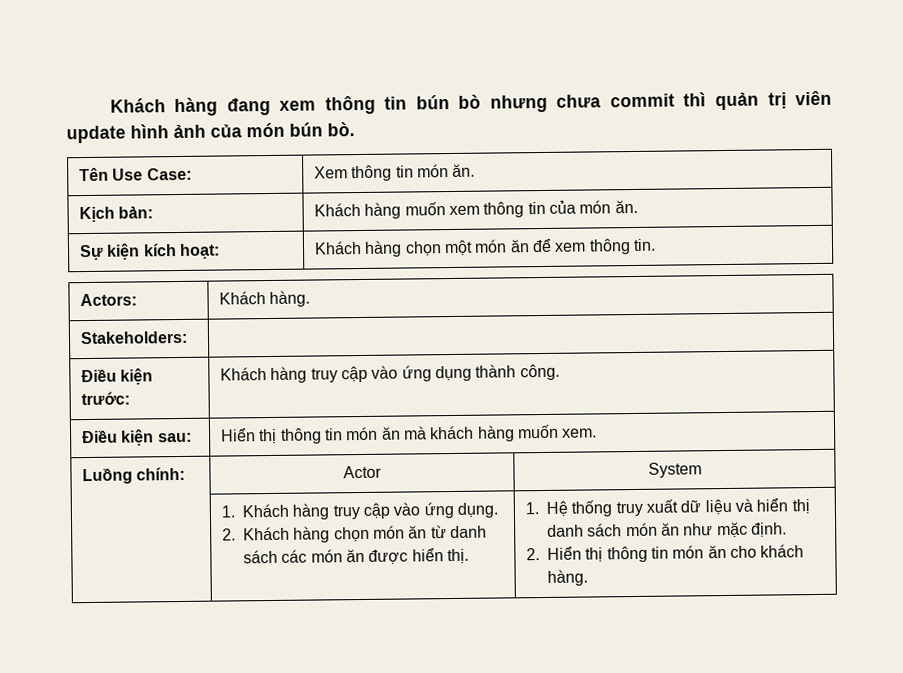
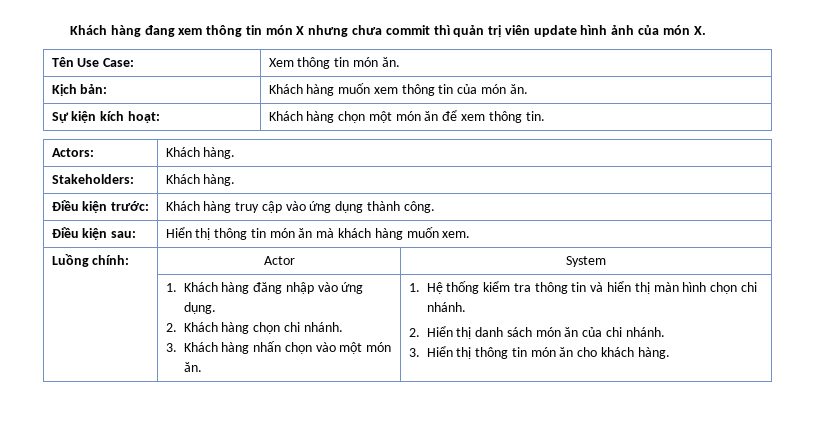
[415,94,482,110] bún bò -> [265,25,305,35] món X
[289,122,355,137] bún bò. -> [693,26,706,35] X.
(189, 337) none -> [165,174,236,186] Khách hàng.
[332,502,390,520] truy cập -> [253,282,314,294] đăng nhập
[372,525,487,539] [243,548,469,565] [525,498,810,517] [547,521,787,539] [526,548,541,561] món ăn từ danh sách các món ăn được hiển thị. | 1. Hệ thống truy xuất dữ liệu và hiển thị danh sách món ăn như mặc định. // 2. -> [283,322,343,332] [165,341,392,354] [183,362,202,372] [408,281,757,294] [426,302,466,312] [408,326,665,339] [408,348,420,357] chi nhánh. // 3. Khách hàng nhấn chọn vào một món ăn. | 1. Hệ thống kiểm tra thông tin và hiển thị màn hình chọn chi nhánh. // 2. Hiển thị danh sách món ăn của chi nhánh. // 3.

